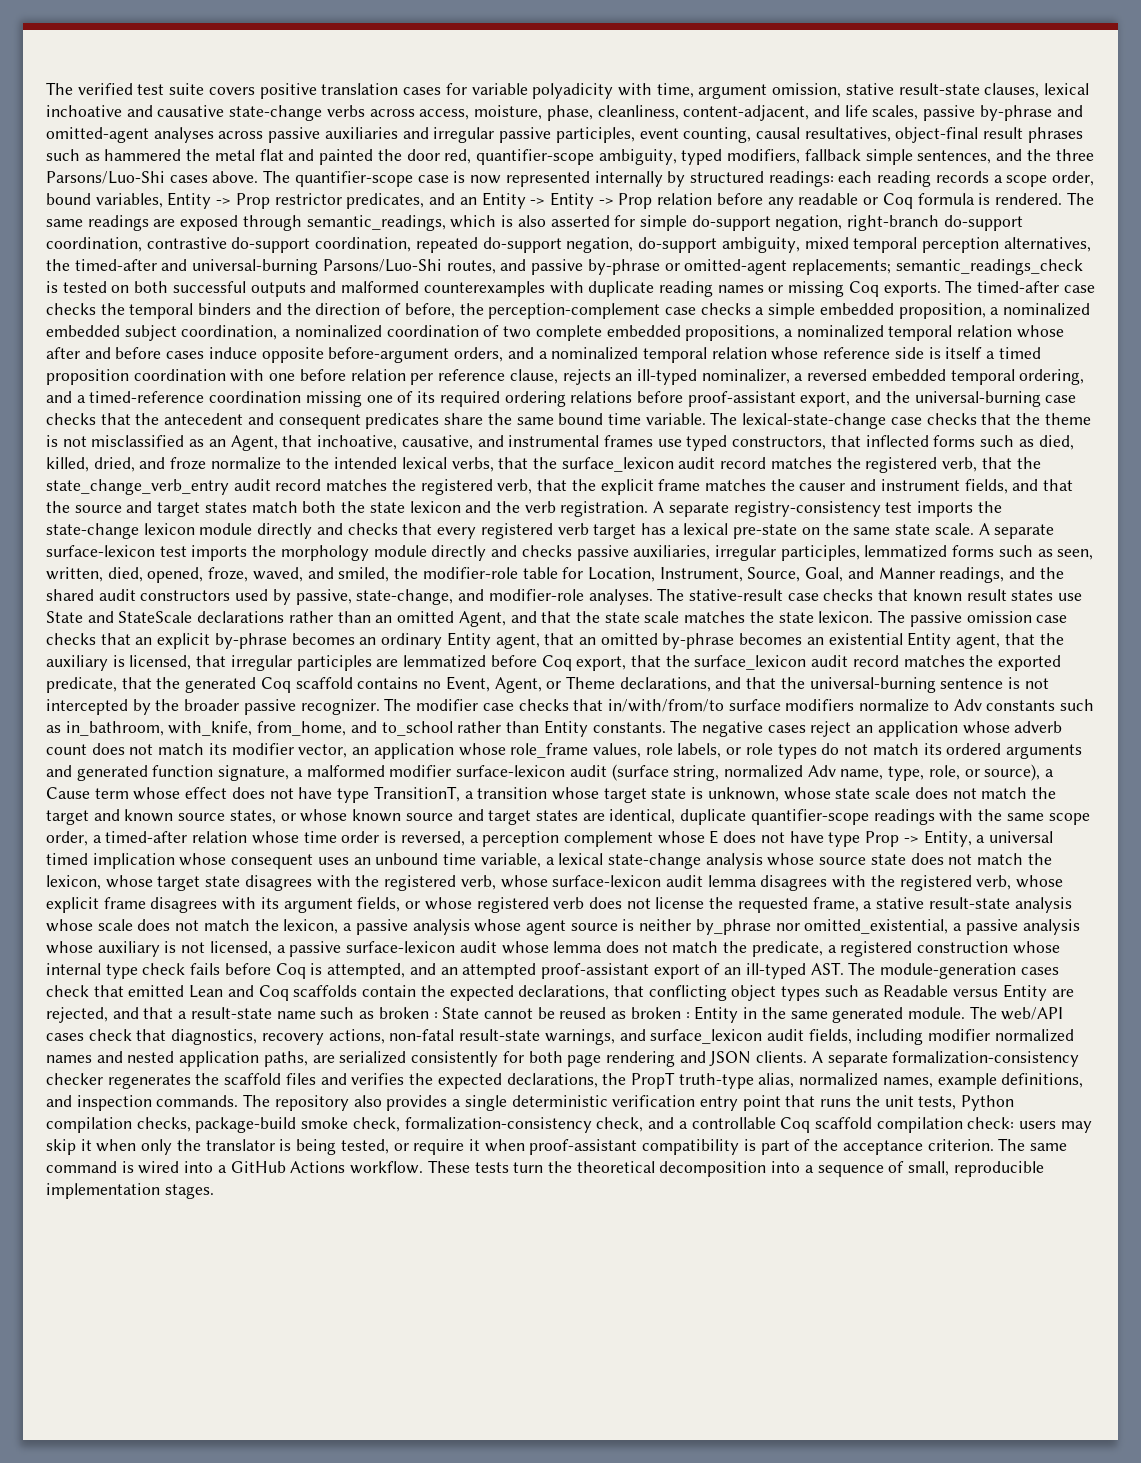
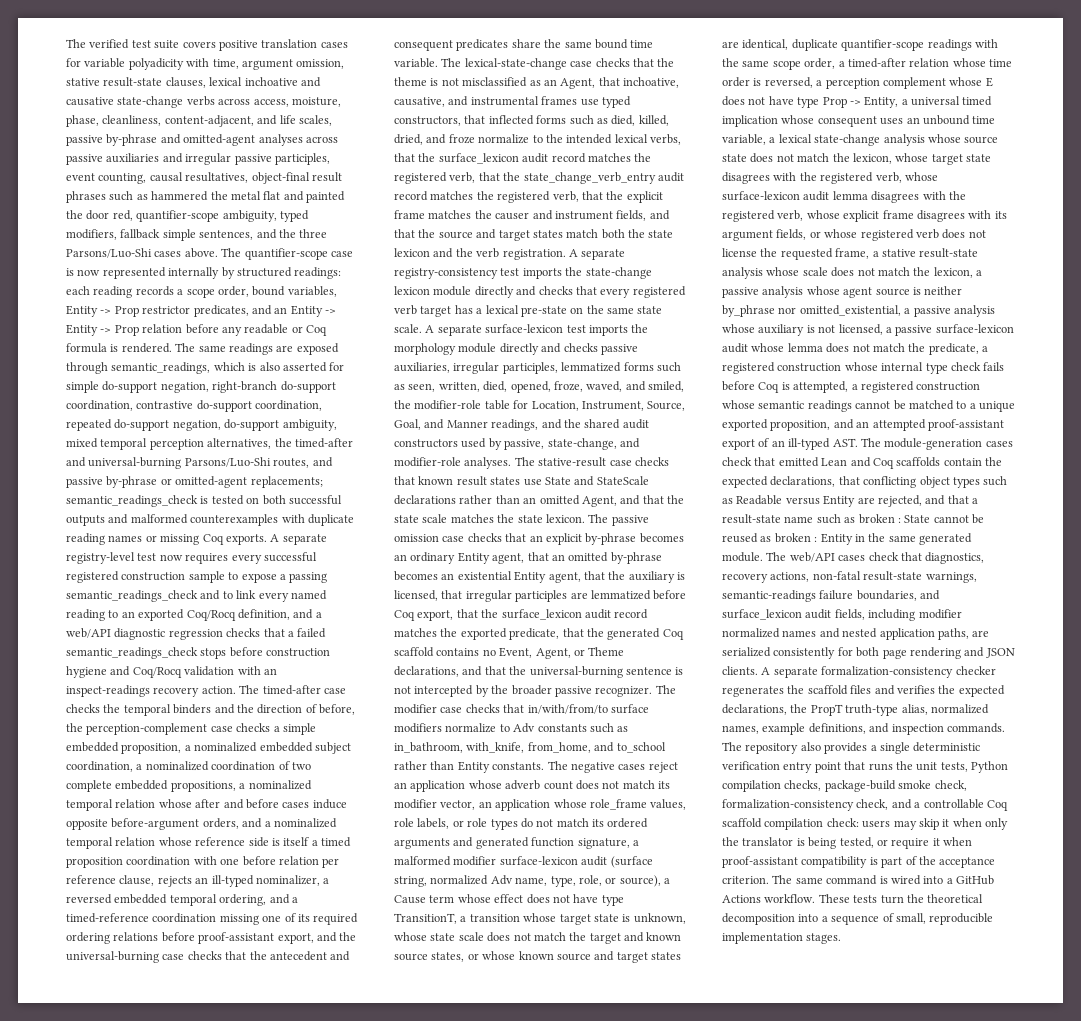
(941, 289) none -> [270,534,327,545] [66,552,317,564] [66,571,328,583] [66,590,327,602] [66,609,322,621] [66,628,327,640] [66,647,331,659] [66,666,277,678] [66,685,236,697] A separate registry-level test now requires every successful registered construction sample to expose a passing semantic_readings_check and to link every named reading to an exported Coq/Rocq definition, and a web/API diagnostic regression checks that a failed semantic_readings_check stops before construction hygiene and Coq/Rocq validation with an inspect-readings recovery action.
(406, 971) none -> [851,381,981,393] [722,400,1015,412] [722,419,831,431] a registered construction whose semantic readings cannot be matched to a unique exported proposition,
(615, 1037) none -> [722,590,917,602] semantic-readings failure boundaries,

